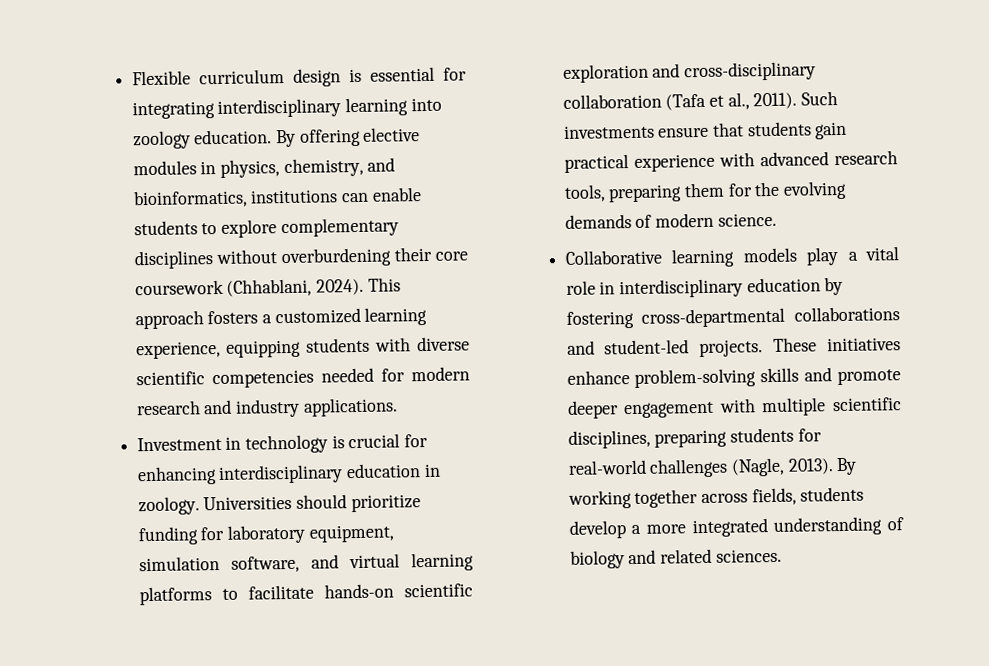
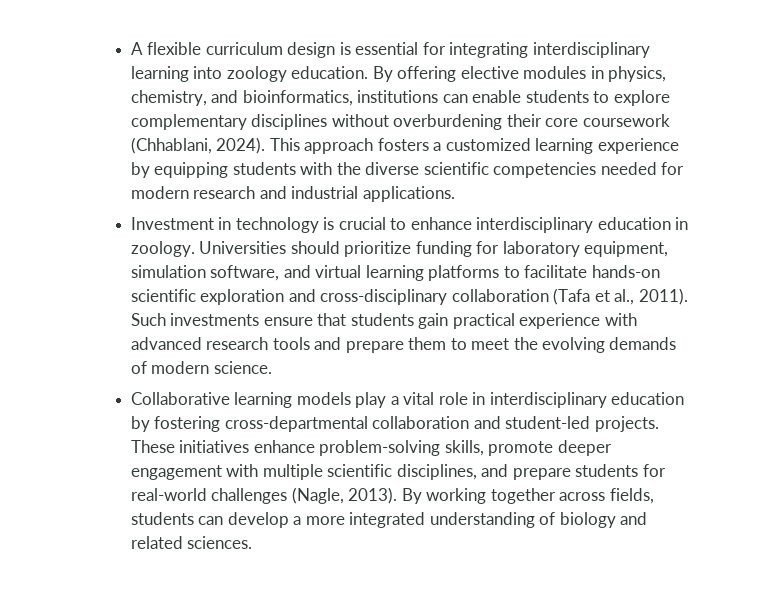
[131,70,191,86] Flexible -> [130,42,202,55] A flexible
[135,340,221,360] experience, -> [597,138,679,154] [130,162,150,178] experience by
(412, 344) none -> [336,162,361,175] the
[234,398,300,418] industry -> [291,186,359,199] industrial
[404,433,429,448] [136,466,217,486] for enhancing -> [390,217,472,230] to enhance
[563,182,753,203] tools, preparing them for -> [272,337,510,353] tools and prepare them to meet
[794,306,900,322] collaborations -> [372,416,470,429] collaboration
[760,367,833,383] skills and -> [444,440,484,456] skills,
[654,429,728,448] preparing -> [481,464,571,480] and prepare
(865, 494) none -> [198,516,224,525] can

